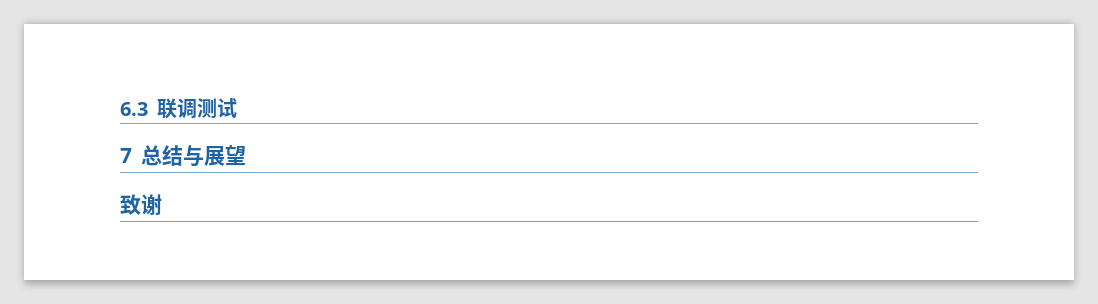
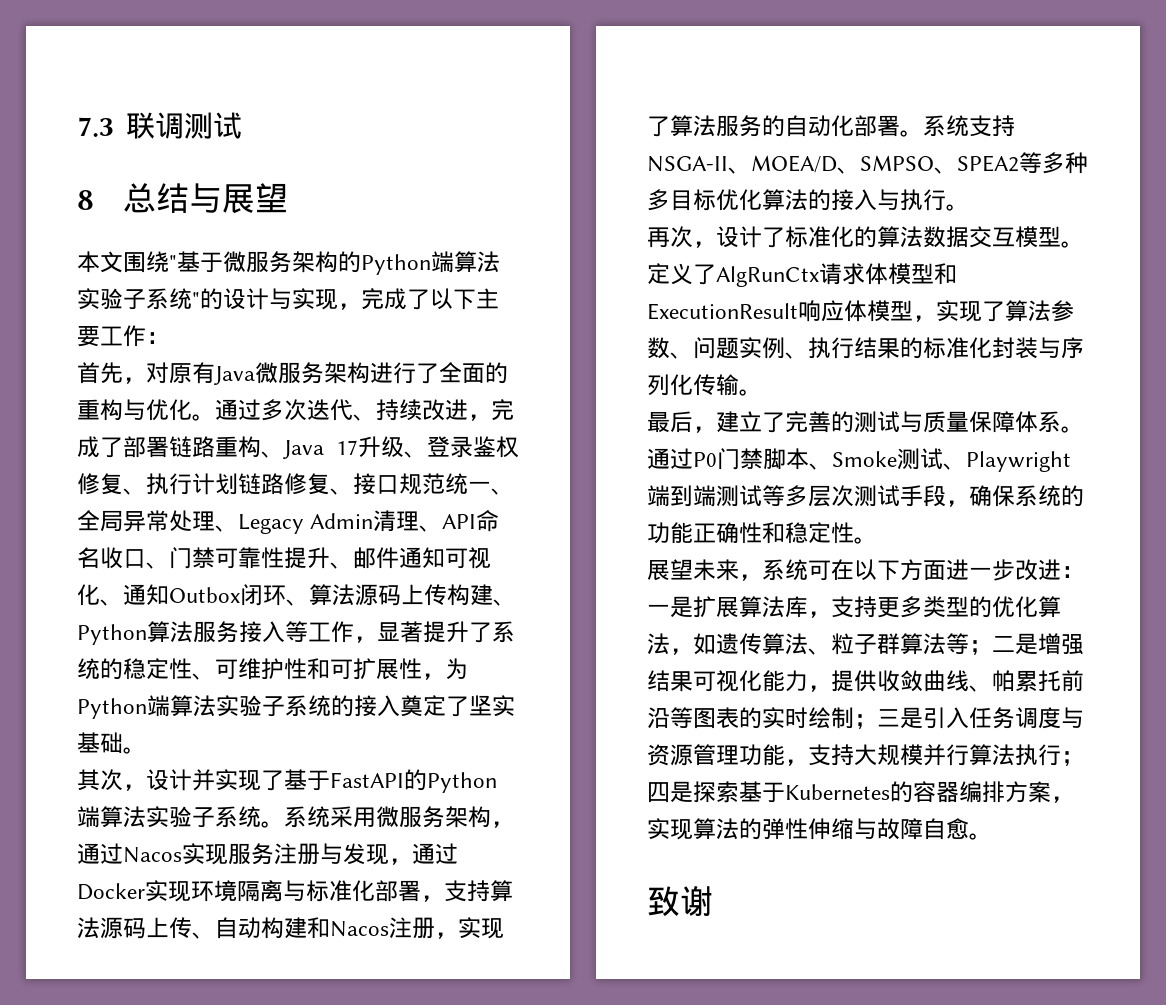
[120,102,148,116] 6.3 -> [77,117,114,137] 7.3
[120,148,132,163] 7 -> [77,190,94,210] 8
(246, 155) none -> [77,251,500,275] [77,288,499,310] [77,325,169,347] [77,362,508,385] [77,399,514,421] [77,436,519,459] [77,473,514,495] [77,510,500,534] [77,547,491,569] [77,584,516,606] [77,621,515,645] [77,658,468,680] [77,695,515,719] [77,732,146,754] [77,769,497,793] [77,806,514,828] [77,843,458,865] [77,880,513,902] [77,917,504,939] [647,115,1015,137] [647,152,1088,174] [647,189,969,211] [647,226,1084,248] [647,263,957,287] [647,300,1074,322] [647,337,1084,359] [647,374,762,396] [647,411,1084,433] [647,448,1071,472] [647,485,1084,507] [647,522,877,544] [647,559,1084,581] [647,596,1061,618] [647,633,1084,655] [647,670,1084,692] [647,707,1084,729] [647,744,1084,766] [647,781,1074,803] [647,818,992,840] // 本文围绕"基于微服务架构的Python端算法实验子系统"的设计与实现，完成了以下主要工作： // 首先，对原有Java微服务架构进行了全面的重构与优化。通过多次迭代、持续改进，完成了部署链路重构、Java 17升级、登录鉴权修复、执行计划链路修复、接口规范统一、全局异常处理、Legacy Admin清理、API命名收口、门禁可靠性提升、邮件通知可视化、通知Outbox闭环、算法源码上传构建、Python算法服务接入等工作，显著提升了系统的稳定性、可维护性和可扩展性，为Python端算法实验子系统的接入奠定了坚实基础。 // 其次，设计并实现了基于FastAPI的Python端算法实验子系统。系统采用微服务架构，通过Nacos实现服务注册与发现，通过Docker实现环境隔离与标准化部署，支持算法源码上传、自动构建和Nacos注册，实现了算法服务的自动化部署。系统支持NSGA-II、MOEA/D、SMPSO、SPEA2等多种多目标优化算法的接入与执行。 // 再次，设计了标准化的算法数据交互模型。定义了AlgRunCtx请求体模型和ExecutionResult响应体模型，实现了算法参数、问题实例、执行结果的标准化封装与序列化传输。 // 最后，建立了完善的测试与质量保障体系。通过P0门禁脚本、Smoke测试、Playwright端到端测试等多层次测试手段，确保系统的功能正确性和稳定性。 // 展望未来，系统可在以下方面进一步改进：一是扩展算法库，支持更多类型的优化算法，如遗传算法、粒子群算法等；二是增强结果可视化能力，提供收敛曲线、帕累托前沿等图表的实时绘制；三是引入任务调度与资源管理功能，支持大规模并行算法执行；四是探索基于Kubernetes的容器编排方案，实现算法的弹性伸缩与故障自愈。

